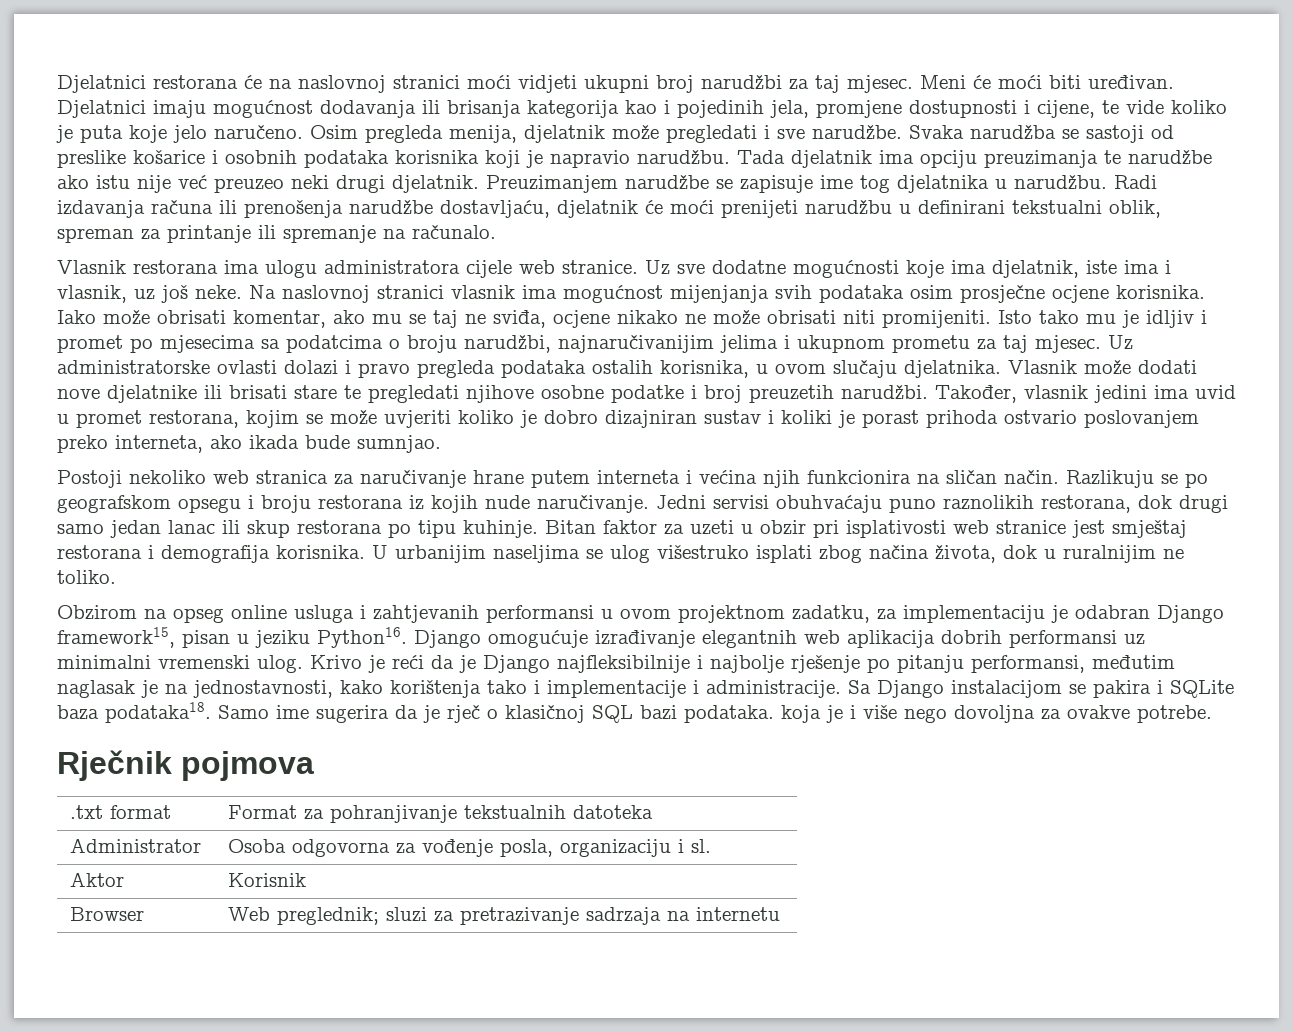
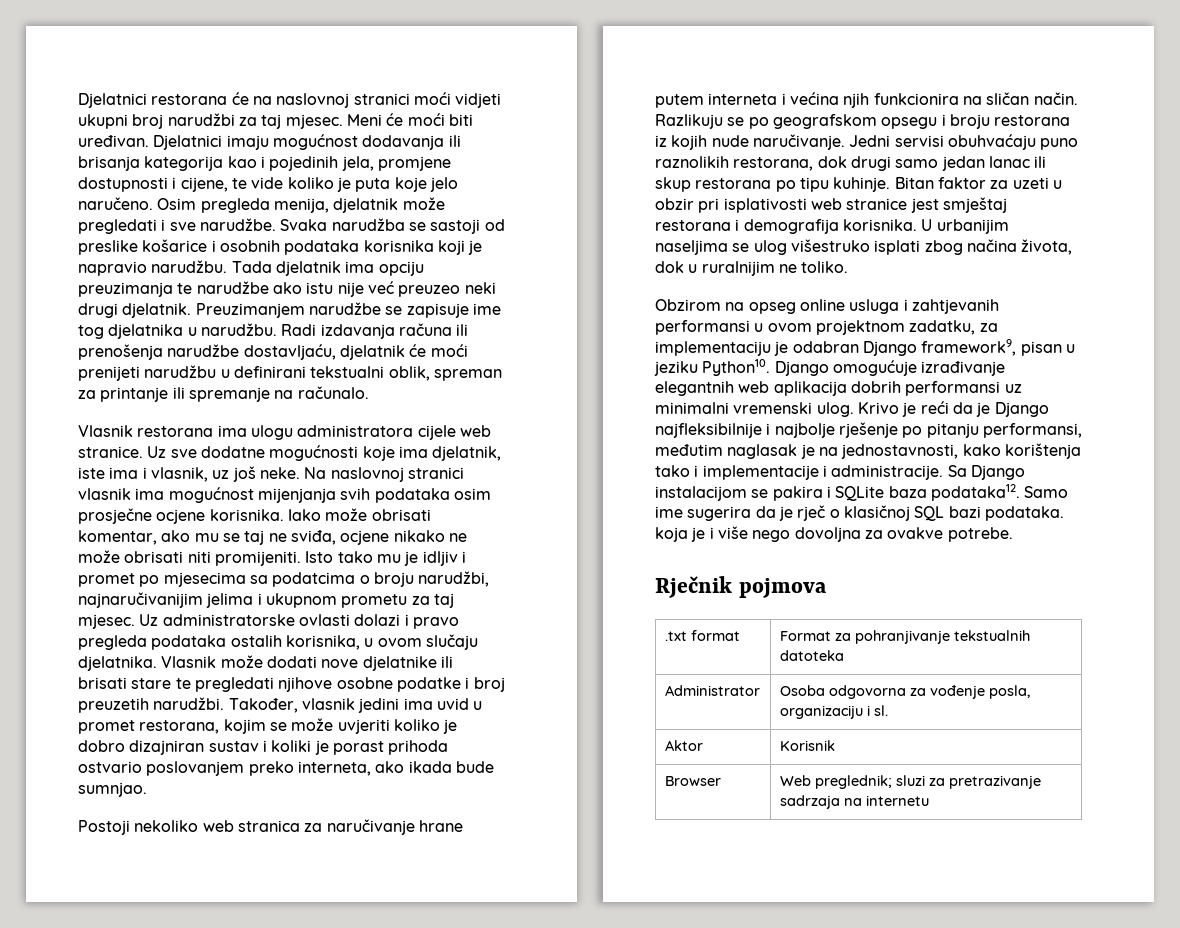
[57,627,175,648] framework15, -> [921,339,1017,356] framework9,
[317,627,407,648] Python16. -> [702,359,771,376] Python10.
[105,702,211,723] podataka18. -> [930,484,1020,501] podataka12.

